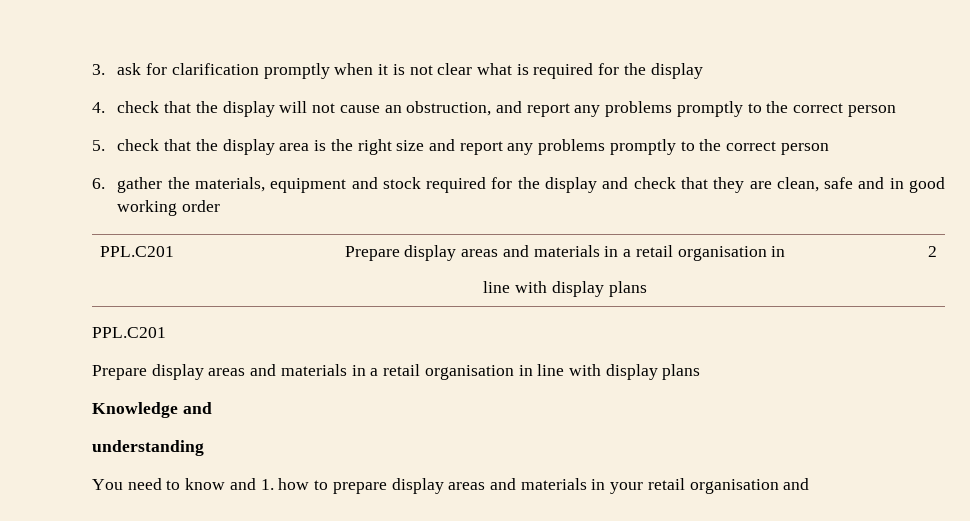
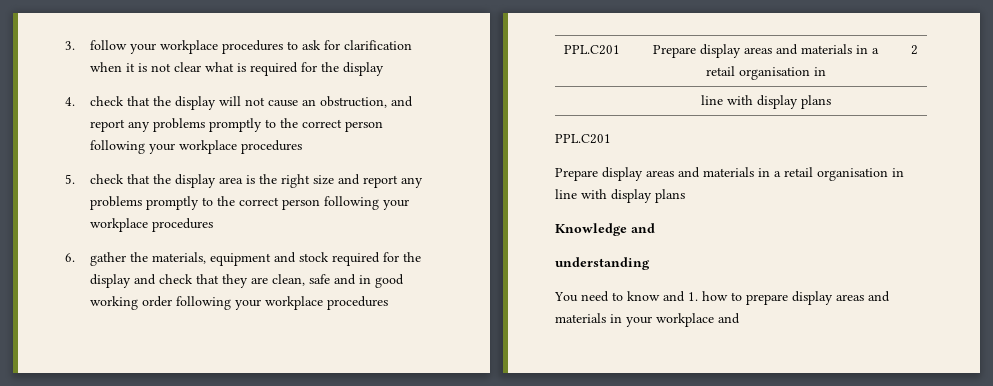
(105, 69) none -> [89,40,298,54] follow your workplace procedures to
[263,63,330,79] promptly -> (412, 45) none
(896, 111) none -> [89,140,302,154] following your workplace procedures
(829, 149) none -> [323,196,409,210] [89,218,213,232] following your workplace procedures
(221, 206) none -> [175,296,388,310] following your workplace procedures
[647,478,779,494] retail organisation -> [656,313,714,327] workplace

